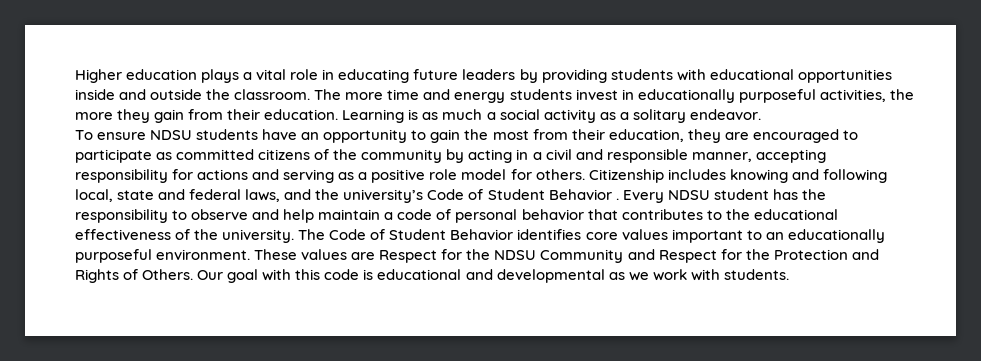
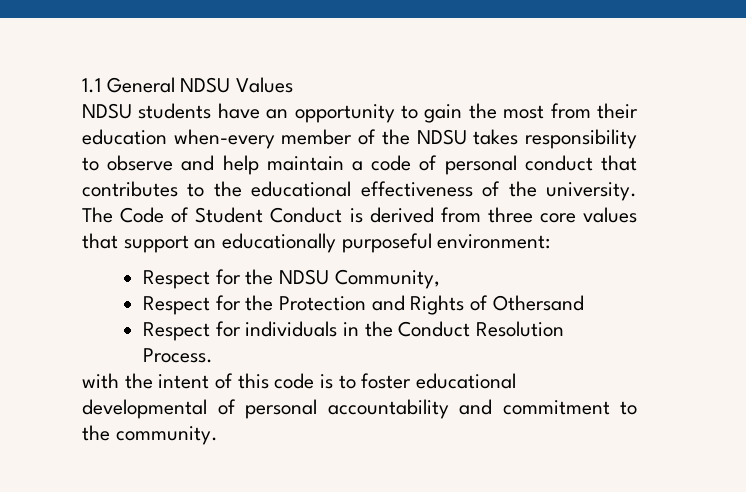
[75,69,892,83] [75,89,914,103] [75,109,761,123] [75,130,147,140] Higher education plays a vital role in educating future leaders by providing students with educational opportunities inside and outside the classroom. The more time and energy students invest in educationally purposeful activities, the more they gain from their education. Learning is as much a social activity as a solitary endeavor. // To ensure -> [82,77,294,93] 1.1 General NDSU Values //
[608,129,858,143] [75,149,826,163] [75,169,887,183] [75,189,826,203] education, they are encouraged to participate as committed citizens of the community by acting in a civil and responsible manner, accepting responsibility for actions and serving as a positive role model for others. Citizenship includes knowing and following local, state and federal laws, and the university’s Code of Student Behavior . Every NDSU student has the -> [82,129,519,149] education when-every member of the NDSU takes
[521,209,584,220] behavior -> [524,155,593,171] conduct
[450,229,885,243] [75,249,376,263] Behavior identifies core values important to an educationally purposeful environment. These values are -> [270,207,638,223] [82,233,551,253] Conduct is derived from three core values that support an educationally purposeful environment: //
[540,249,655,263] Community and -> [334,269,440,289] Community, //
[142,269,789,283] Others. Our goal with this code is educational and developmental as we work with students. -> [492,295,584,311] [142,321,564,341] [142,348,213,363] [82,373,517,389] [82,399,637,419] [82,425,218,445] Othersand // Respect for individuals in the Conduct Resolution Process. // with the intent of this code is to foster educational developmental of personal accountability and commitment to the community.

